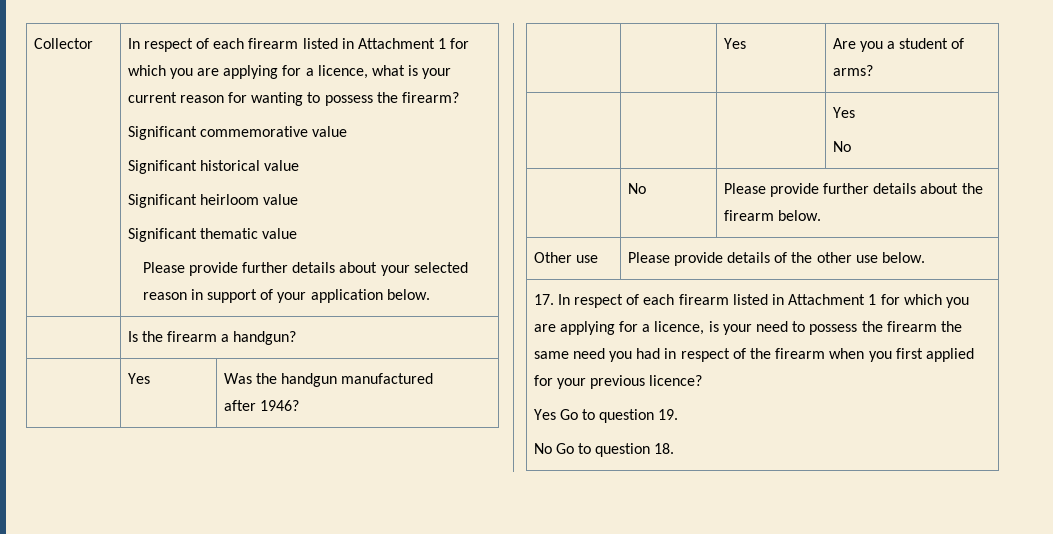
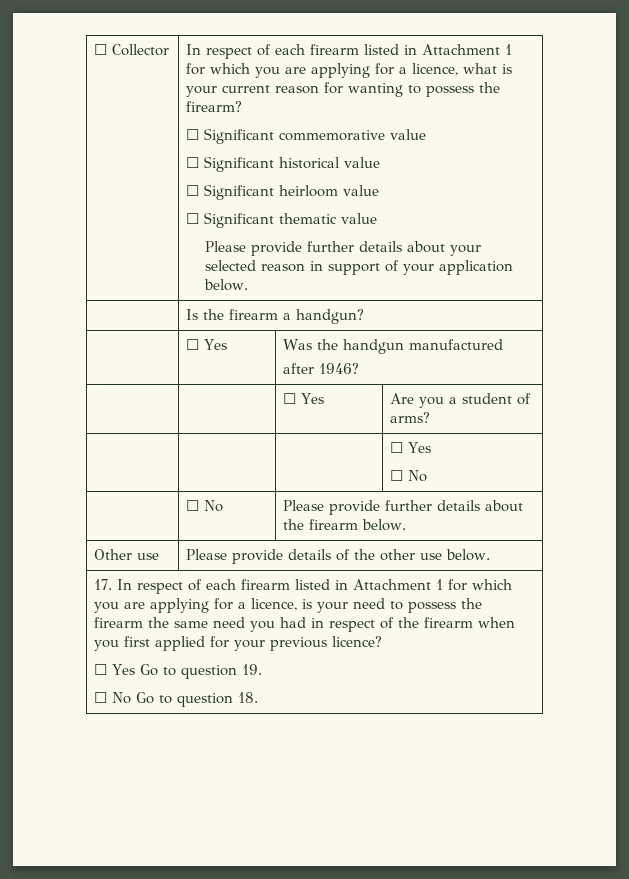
(33, 43) none -> [93,44,107,55] ☐
(459, 97) none -> [185,129,199,140] ☐
(348, 131) none -> [185,157,199,168] ☐
(300, 165) none -> [185,185,199,196] ☐
(299, 199) none -> [185,213,199,224] ☐
(297, 338) none -> [185,339,199,350] ☐
(299, 405) none -> [282,393,296,404] ☐
(873, 70) none -> [389,442,403,453] ☐
(855, 112) none -> [389,470,403,481] ☐
(851, 146) none -> [185,500,199,511] ☐
(703, 380) none -> [93,664,107,675] ☐
(679, 414) none -> [93,692,107,703] ☐

